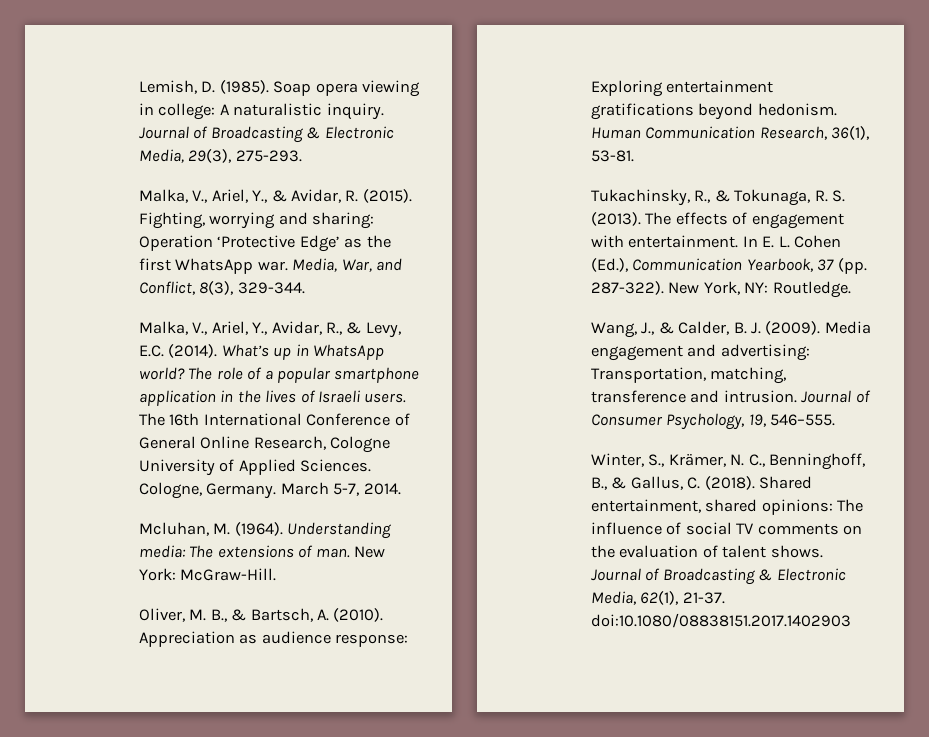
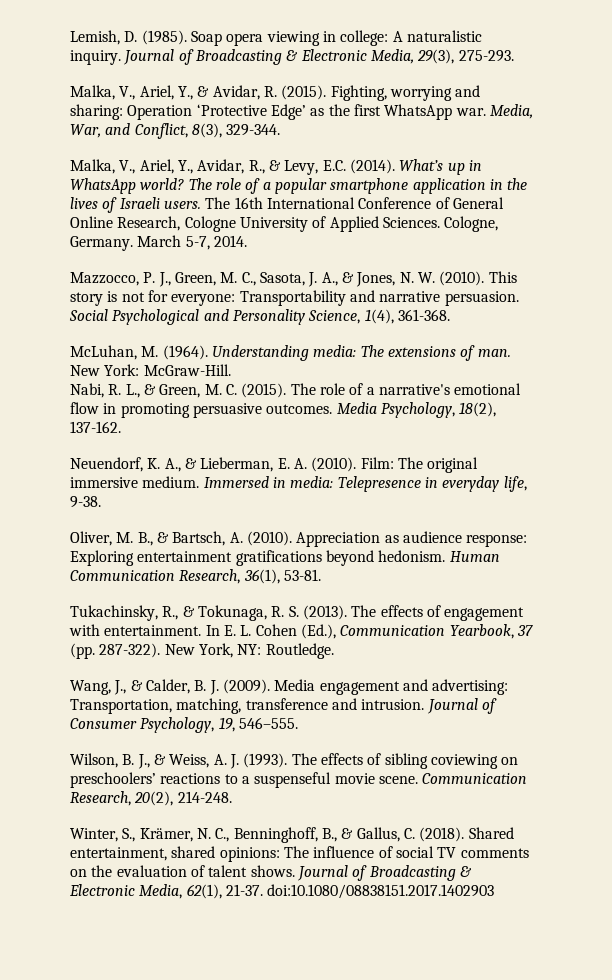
[138,522,209,536] Mcluhan, -> [70,271,517,287] [70,290,519,306] [69,309,451,325] [70,345,138,360] Mazzocco, P. J., Green, M. C., Sasota, J. A., & Jones, N. W. (2010). This story is not for everyone: Transportability and narrative persuasion. Social Psychological and Personality Science, 1(4), 361-368. // McLuhan,
(277, 574) none -> [70,383,522,398] [70,402,497,418] [70,421,122,433] [70,457,479,473] [70,476,527,492] [70,496,102,508] // Nabi, R. L., & Green, M. C. (2015). The role of a narrative's emotional flow in promoting persuasive outcomes. Media Psychology, 18(2), 137-162. // Neuendorf, K. A., & Lieberman, E. A. (2010). Film: The original immersive medium. Immersed in media: Telepresence in everyday life, 9-38.
(836, 420) none -> [70,753,519,769] [70,772,528,788] [70,791,232,806] // Wilson, B. J., & Weiss, A. J. (1993). The effects of sibling coviewing on preschoolers’ reactions to a suspenseful movie scene. Communication Research, 20(2), 214-248.

